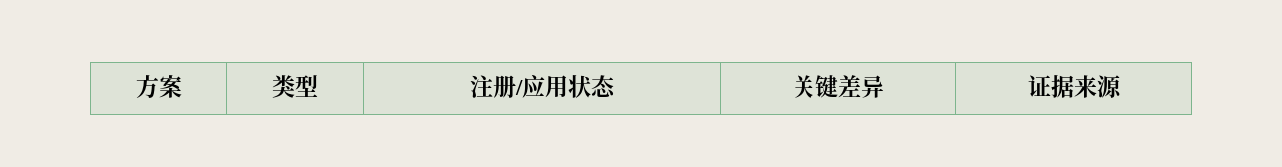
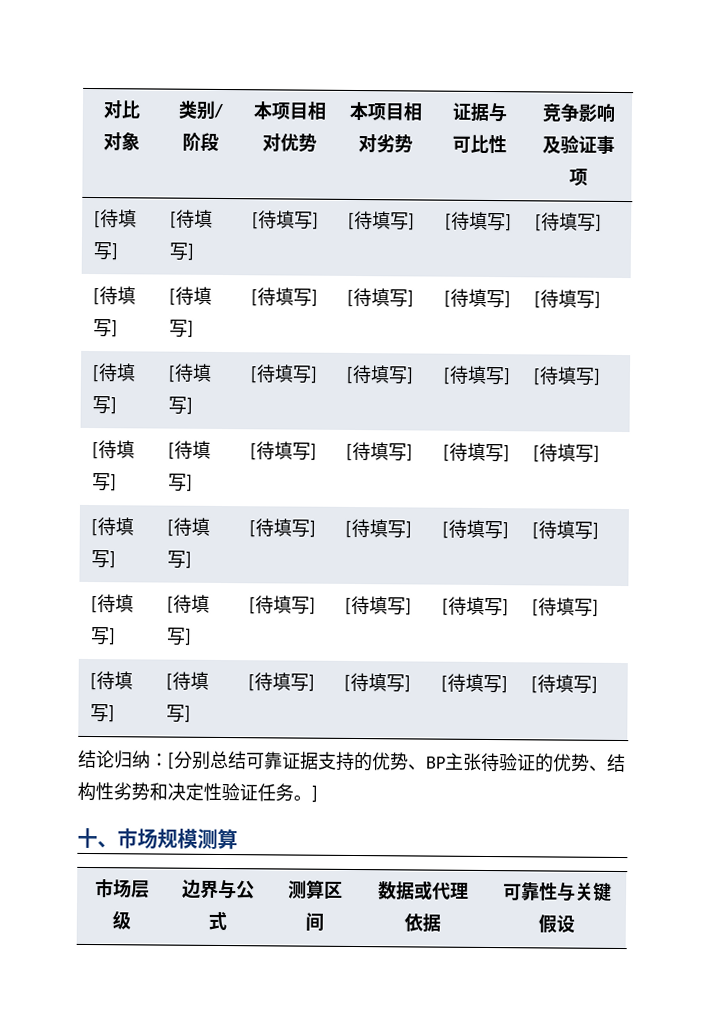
[135,75,182,98] 方案 -> [102,100,141,119] [102,132,140,151] 对比对象
[295,75,318,97] [469,75,616,98] [792,75,884,98] [1027,75,1122,98] 型 | 注册/应用状态 | 关键差异 | 证据来源 -> [195,100,224,120] [181,131,219,152] [252,101,327,121] [261,133,317,152] [349,101,423,122] [358,134,413,154] [451,102,508,123] [451,134,507,154] [541,102,616,123] [541,134,615,154] [568,168,588,186] [94,209,138,229] [93,242,119,261] [170,209,214,229] [169,242,195,261] [252,210,320,230] [348,210,416,231] [445,211,513,232] [535,212,603,232] [93,286,137,306] [93,319,119,338] [169,286,213,306] [169,319,195,338] [251,287,319,307] [347,287,415,308] [444,288,512,309] [534,289,602,309] [92,363,137,383] [92,396,118,415] [168,363,213,383] [168,396,194,415] [250,364,319,384] [346,364,415,385] [443,365,512,386] [533,366,602,386] [92,440,136,460] [92,473,118,492] [168,440,212,460] [168,473,194,492] [250,441,318,461] [346,441,414,462] [443,442,511,463] [533,443,601,463] [91,517,135,537] [91,550,117,569] [167,517,211,537] [167,550,193,569] [249,518,317,538] [345,518,413,539] [442,519,510,540] [532,520,600,540] [91,594,135,614] [90,627,117,646] [167,594,211,614] [166,627,193,646] [249,595,317,615] [345,595,413,616] [442,596,510,617] [532,597,600,617] [90,671,134,691] [90,704,116,723] [166,671,210,691] [166,704,192,723] [248,672,316,692] [344,672,412,693] [441,673,509,694] [531,674,599,694] [78,749,626,773] [77,781,318,803] [77,827,238,850] [95,879,150,899] [112,910,131,930] [182,879,255,900] [208,911,227,931] [287,879,343,899] [304,912,324,931] [378,880,469,901] [404,913,441,932] [502,882,612,902] [537,914,575,933] 别/阶段 | 本项目相对优势 | 本项目相对劣势 | 证据与可比性 | 竞争影响及验证事项 // [待填写] | [待填写] | [待填写] | [待填写] | [待填写] | [待填写] // [待填写] | [待填写] | [待填写] | [待填写] | [待填写] | [待填写] // [待填写] | [待填写] | [待填写] | [待填写] | [待填写] | [待填写] // [待填写] | [待填写] | [待填写] | [待填写] | [待填写] | [待填写] // [待填写] | [待填写] | [待填写] | [待填写] | [待填写] | [待填写] // [待填写] | [待填写] | [待填写] | [待填写] | [待填写] | [待填写] // [待填写] | [待填写] | [待填写] | [待填写] | [待填写] | [待填写] // 结论归纳：[分别总结可靠证据支持的优势、BP主张待验证的优势、结构性劣势和决定性验证任务。] // 十、市场规模测算 // 市场层级 | 边界与公式 | 测算区间 | 数据或代理依据 | 可靠性与关键假设

